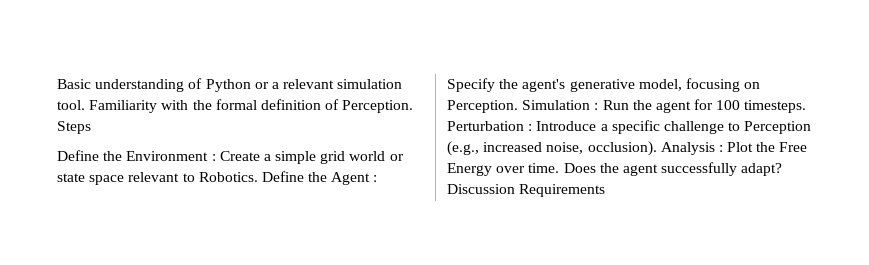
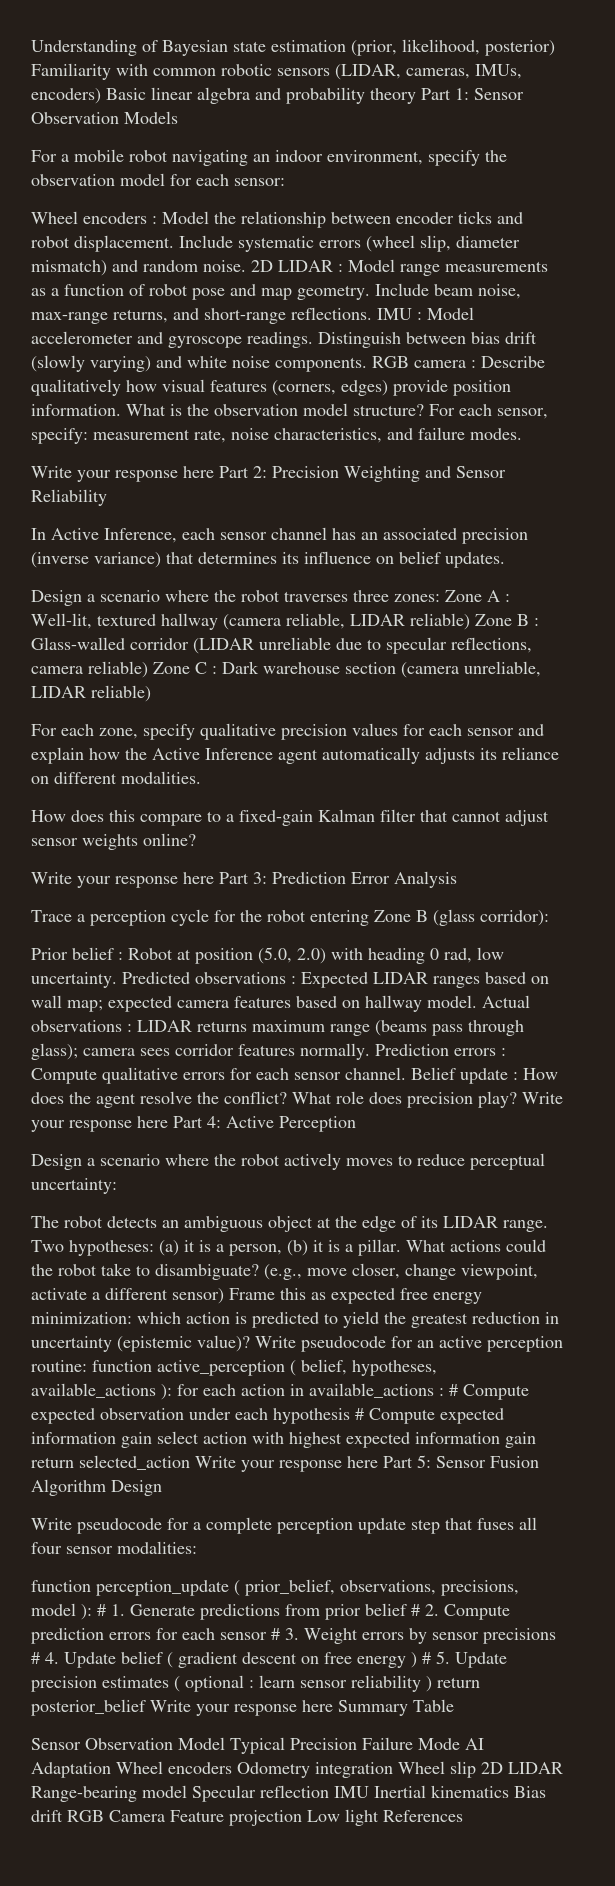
[57,78,403,92] [57,99,414,113] [57,121,91,134] [57,150,404,164] [57,171,378,185] [447,78,761,92] [447,99,807,113] [447,120,812,134] [447,141,808,156] [447,162,783,176] [447,184,606,197] Basic understanding of Python or a relevant simulation tool. Familiarity with the formal definition of Perception. Steps // Define the Environment : Create a simple grid world or state space relevant to Robotics. Define the Agent : Specify the agent's generative model, focusing on Perception. Simulation : Run the agent for 100 timesteps. Perturbation : Introduce a specific challenge to Perception (e.g., increased noise, occlusion). Analysis : Plot the Free Energy over time. Does the agent successfully adapt? Discussion Requirements -> [31,39,555,56] [31,63,522,80] [31,87,524,104] [31,111,178,124] [31,149,507,166] [31,173,285,186] [31,211,523,228] [31,235,520,252] [31,259,548,276] [31,283,521,300] [31,307,474,324] [31,331,537,348] [31,355,545,372] [31,379,511,396] [31,403,548,419] [31,427,522,444] [31,466,506,482] [31,489,107,506] [31,527,528,544] [31,551,505,568] [31,590,510,606] [31,613,539,630] [31,637,532,654] [31,661,541,678] [31,685,151,702] [31,723,544,740] [31,747,559,764] [31,771,201,784] [31,809,549,826] [31,833,196,850] [31,871,457,888] [31,909,549,926] [31,947,504,964] [31,972,549,988] [31,995,530,1012] [31,1020,524,1036] [31,1043,506,1060] [31,1067,558,1084] [31,1091,563,1108] [31,1116,356,1132] [31,1153,545,1170] [31,1178,117,1194] [31,1216,548,1232] [31,1239,546,1256] [31,1263,538,1280] [31,1288,482,1304] [31,1311,559,1328] [31,1335,563,1352] [31,1359,437,1376] [31,1383,529,1400] [31,1408,504,1424] [31,1431,536,1448] [31,1455,539,1472] [31,1479,162,1496] [31,1517,537,1534] [31,1541,197,1554] [31,1579,519,1596] [31,1603,510,1620] [31,1628,556,1644] [31,1651,507,1668] [31,1675,480,1692] [31,1699,454,1716] [31,1737,484,1754] [31,1761,563,1778] [31,1785,546,1802] [31,1809,463,1826] Understanding of Bayesian state estimation (prior, likelihood, posterior) Familiarity with common robotic sensors (LIDAR, cameras, IMUs, encoders) Basic linear algebra and probability theory Part 1: Sensor Observation Models // For a mobile robot navigating an indoor environment, specify the observation model for each sensor: // Wheel encoders : Model the relationship between encoder ticks and robot displacement. Include systematic errors (wheel slip, diameter mismatch) and random noise. 2D LIDAR : Model range measurements as a function of robot pose and map geometry. Include beam noise, max-range returns, and short-range reflections. IMU : Model accelerometer and gyroscope readings. Distinguish between bias drift (slowly varying) and white noise components. RGB camera : Describe qualitatively how visual features (corners, edges) provide position information. What is the observation model structure? For each sensor, specify: measurement rate, noise characteristics, and failure modes. // Write your response here Part 2: Precision Weighting and Sensor Reliability // In Active Inference, each sensor channel has an associated precision (inverse variance) that determines its influence on belief updates. // Design a scenario where the robot traverses three zones: Zone A : Well-lit, textured hallway (camera reliable, LIDAR reliable) Zone B : Glass-walled corridor (LIDAR unreliable due to specular reflections, camera reliable) Zone C : Dark warehouse section (camera unreliable, LIDAR reliable) // For each zone, specify qualitative precision values for each sensor and explain how the Active Inference agent automatically adjusts its reliance on different modalities. // How does this compare to a fixed-gain Kalman filter that cannot adjust sensor weights online? // Write your response here Part 3: Prediction Error Analysis // Trace a perception cycle for the robot entering Zone B (glass corridor): // Prior belief : Robot at position (5.0, 2.0) with heading 0 rad, low uncertainty. Predicted observations : Expected LIDAR ranges based on wall map; expected camera features based on hallway model. Actual observations : LIDAR returns maximum range (beams pass through glass); camera sees corridor features normally. Prediction errors : Compute qualitative errors for each sensor channel. Belief update : How does the agent resolve the conflict? What role does precision play? Write your response here Part 4: Active Perception // Design a scenario where the robot actively moves to reduce perceptual uncertainty: // The robot detects an ambiguous object at the edge of its LIDAR range. Two hypotheses: (a) it is a person, (b) it is a pillar. What actions could the robot take to disambiguate? (e.g., move closer, change viewpoint, activate a different sensor) Frame this as expected free energy minimization: which action is predicted to yield the greatest reduction in uncertainty (epistemic value)? Write pseudocode for an active perception routine: function active_perception ( belief, hypotheses, available_actions ): for each action in available_actions : # Compute expected observation under each hypothesis # Compute expected information gain select action with highest expected information gain return selected_action Write your response here Part 5: Sensor Fusion Algorithm Design // Write pseudocode for a complete perception update step that fuses all four sensor modalities: // function perception_update ( prior_belief, observations, precisions, model ): # 1. Generate predictions from prior belief # 2. Compute prediction errors for each sensor # 3. Weight errors by sensor precisions # 4. Update belief ( gradient descent on free energy ) # 5. Update precision estimates ( optional : learn sensor reliability ) return posterior_belief Write your response here Summary Table // Sensor Observation Model Typical Precision Failure Mode AI Adaptation Wheel encoders Odometry integration Wheel slip 2D LIDAR Range-bearing model Specular reflection IMU Inertial kinematics Bias drift RGB Camera Feature projection Low light References

